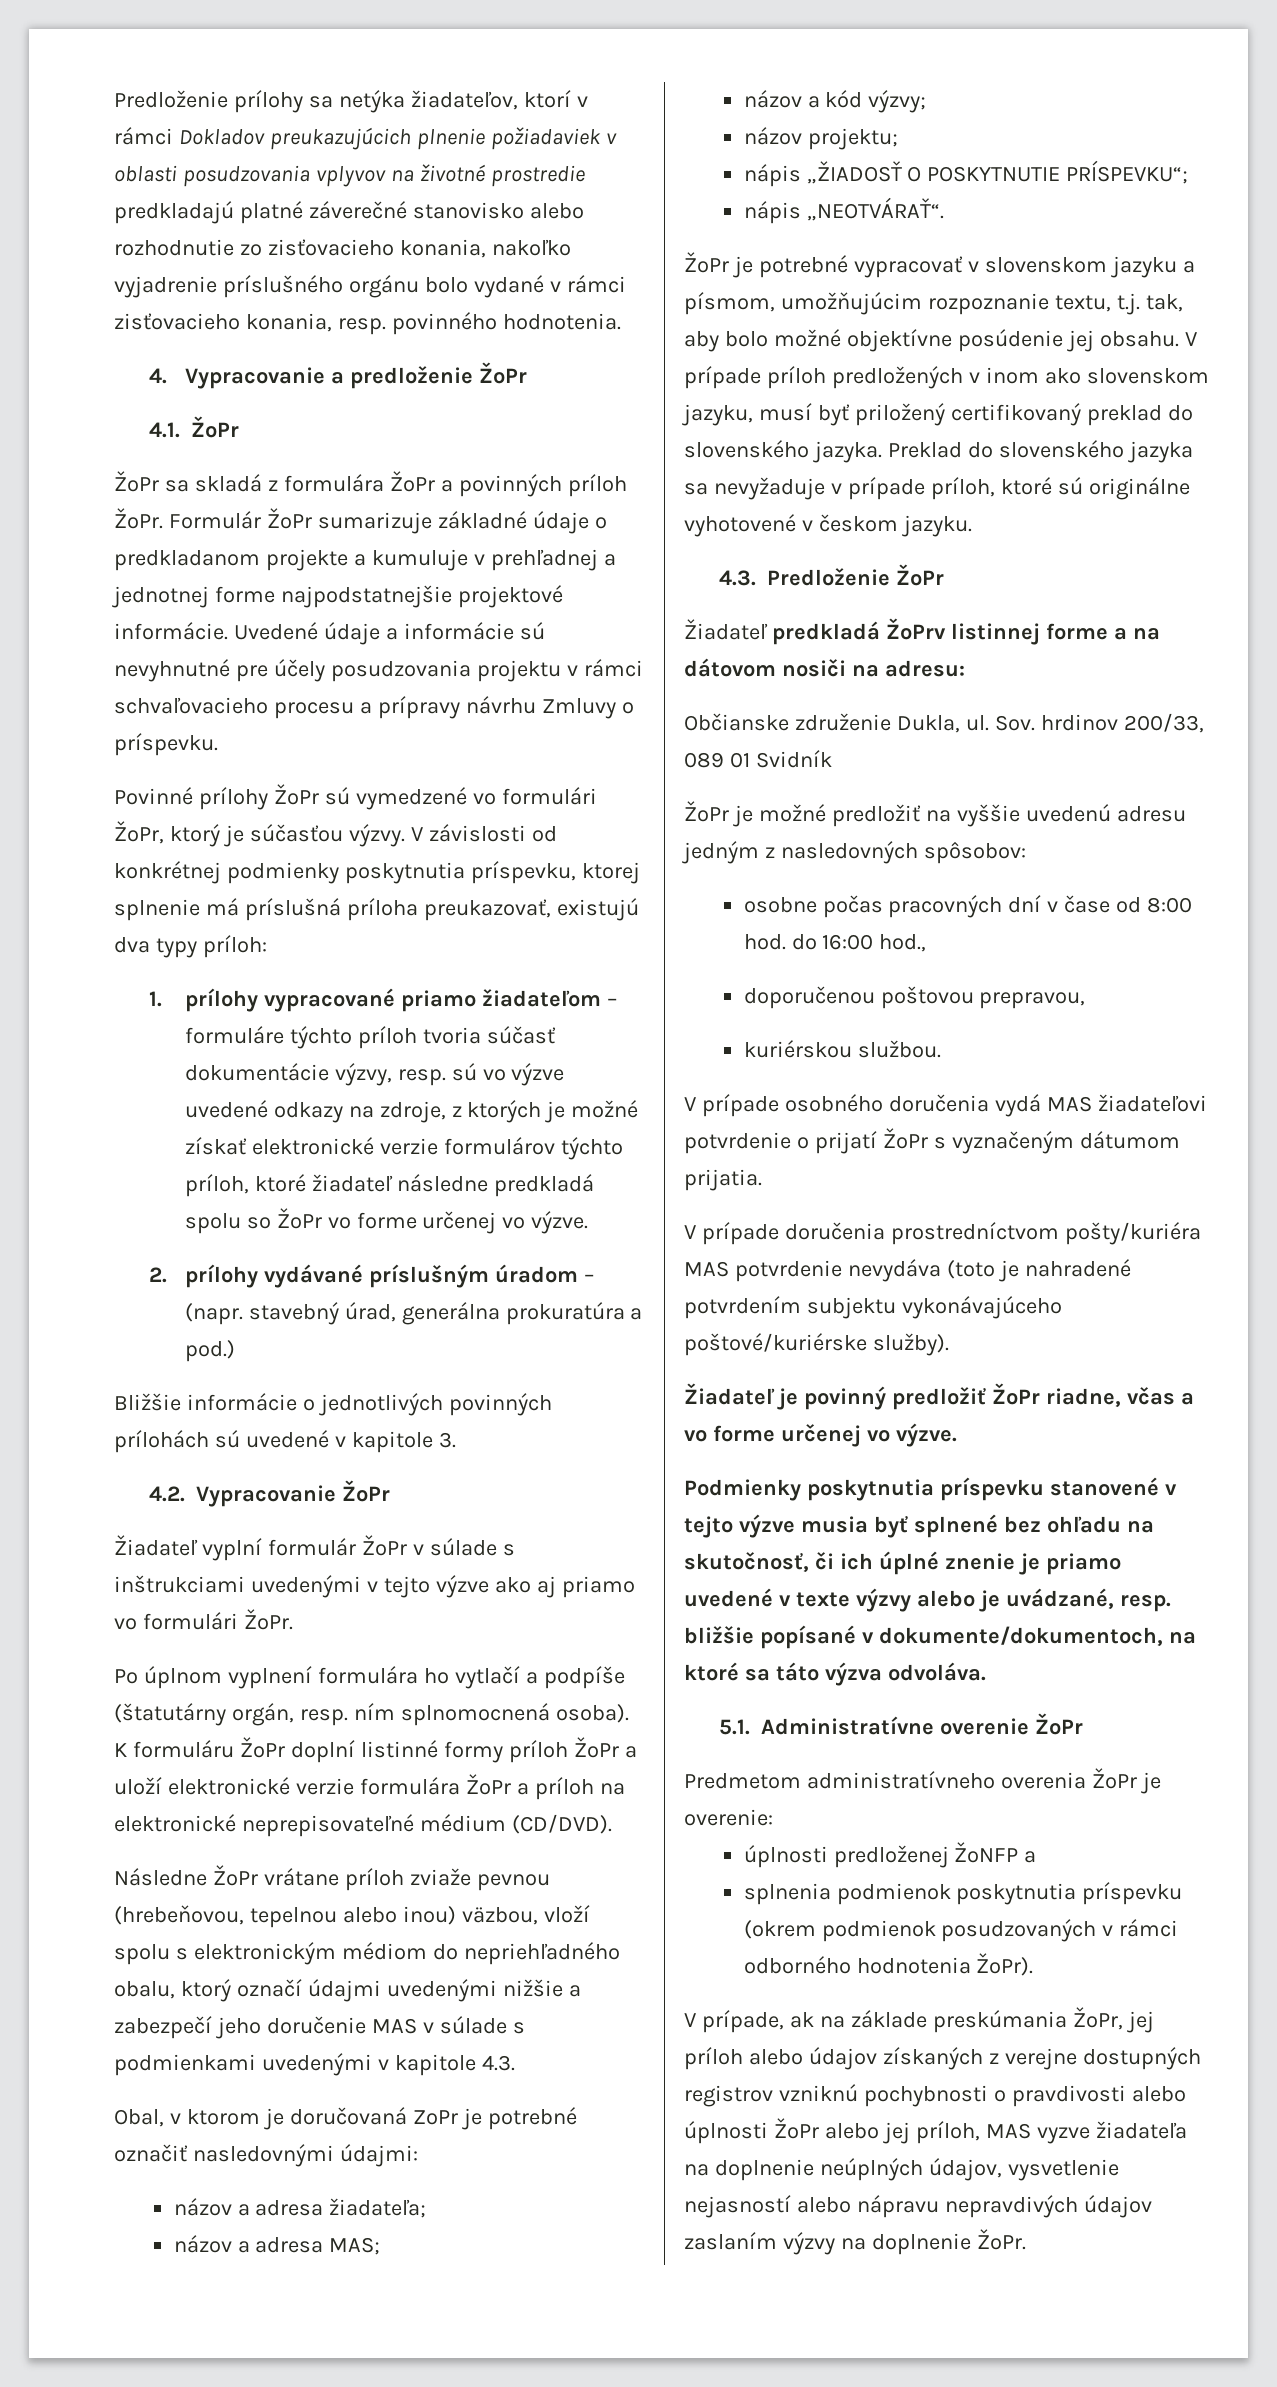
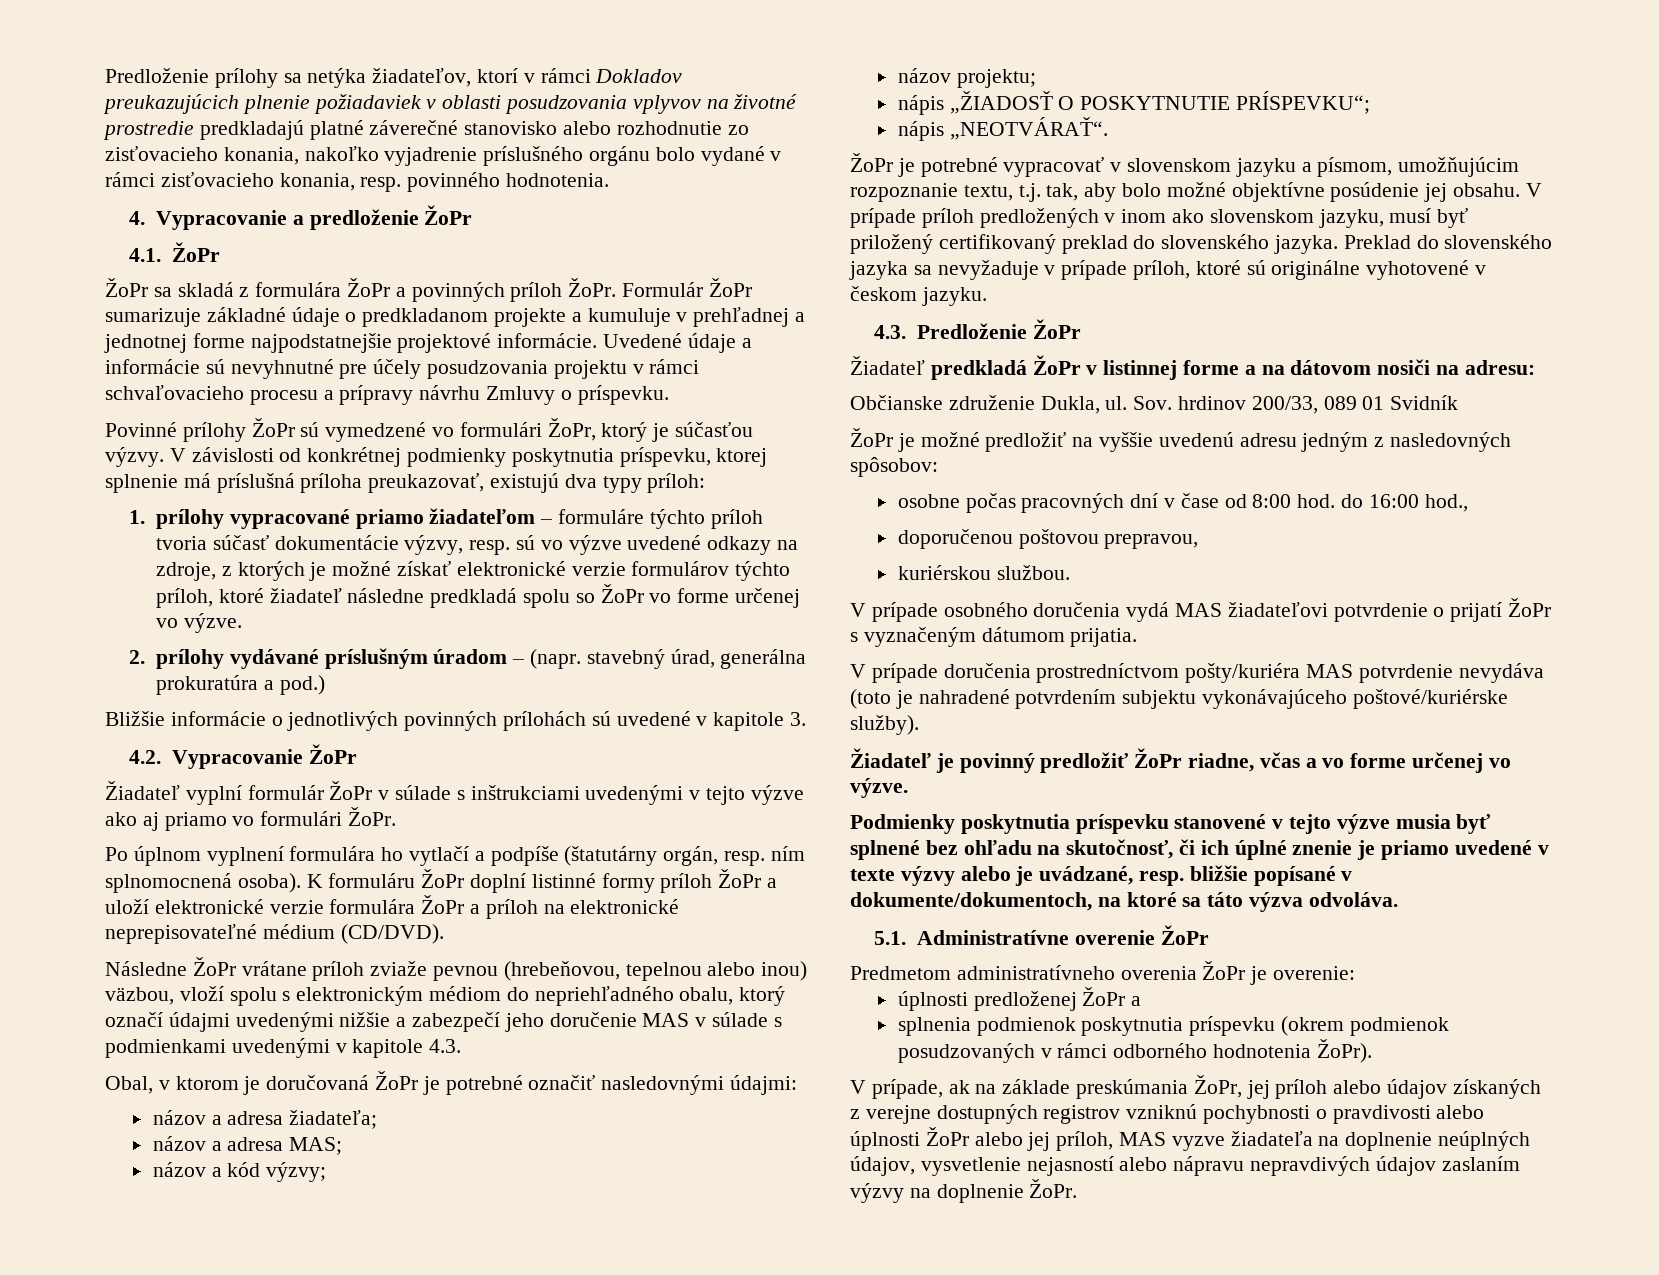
[412,2110,458,2125] ZoPr -> [375,1071,419,1090] ŽoPr
[885,618,946,640] ŽoPrv -> [1032,355,1098,375] ŽoPr v
[954,1842,1019,1863] ŽoNFP -> [1082,987,1126,1006] ŽoPr

